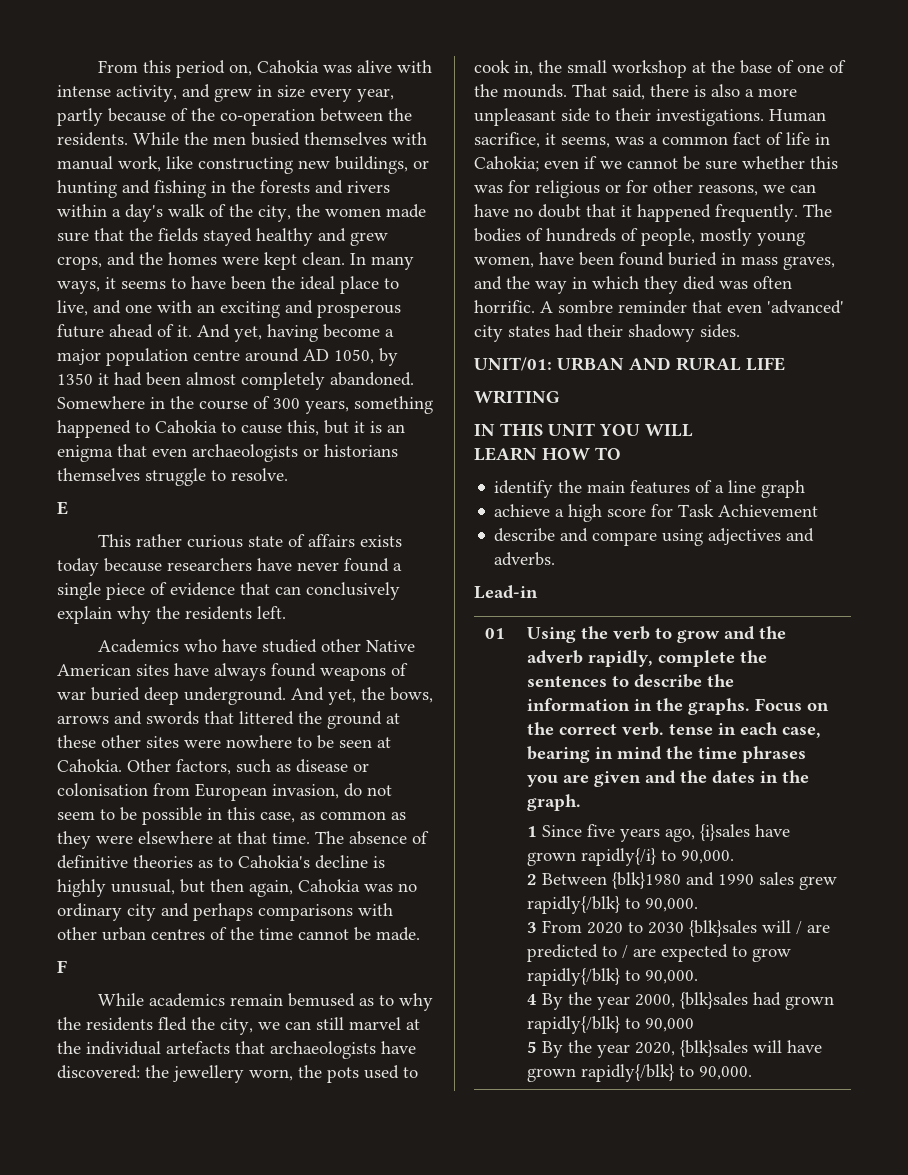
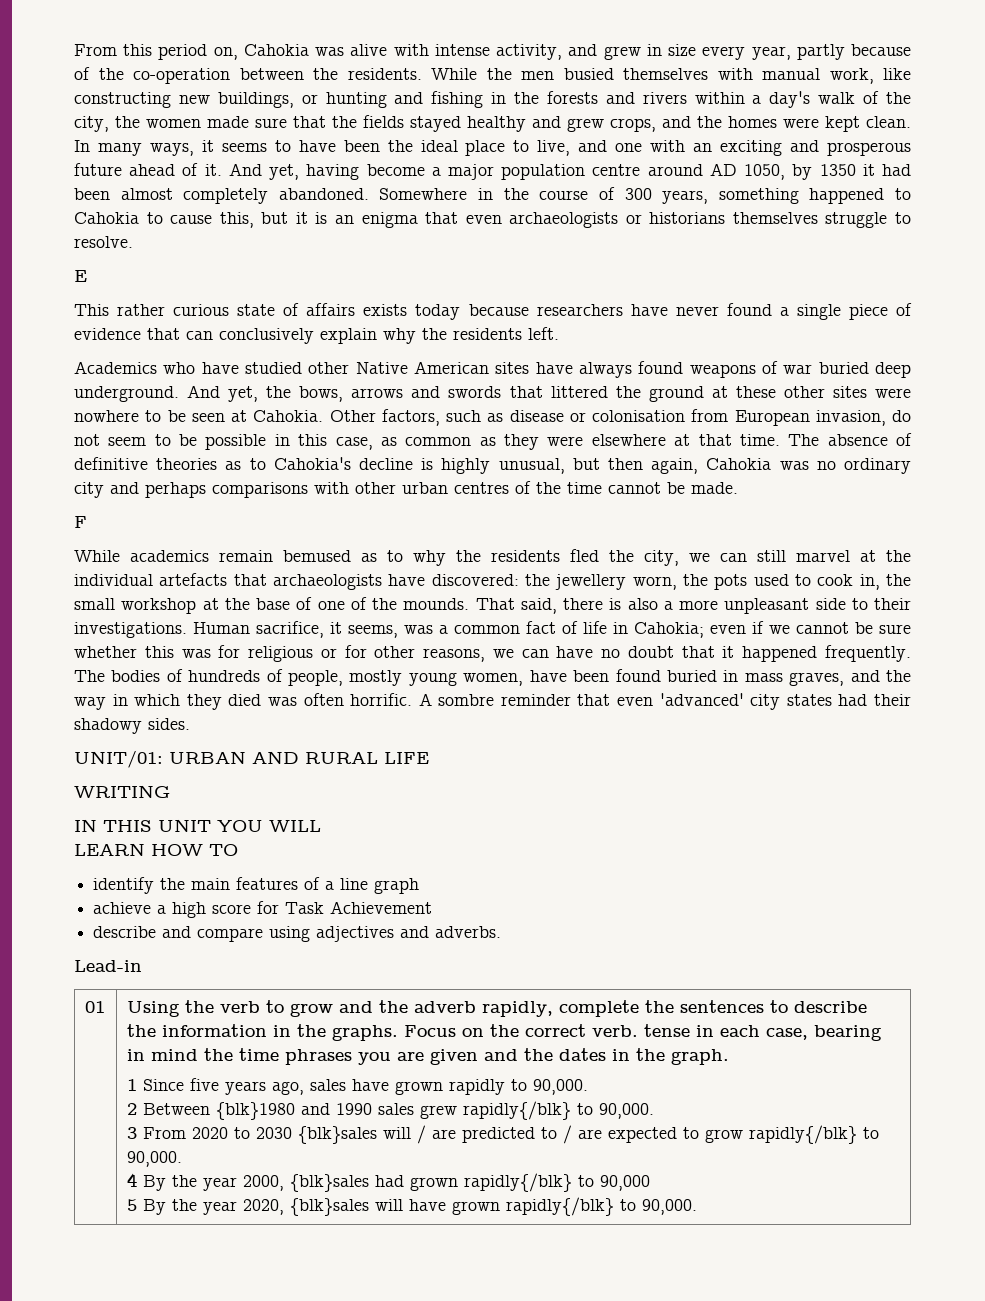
[699,824,790,841] [526,848,656,866] {i}sales have grown rapidly{/i} -> [309,1079,505,1095] sales have grown rapidly

